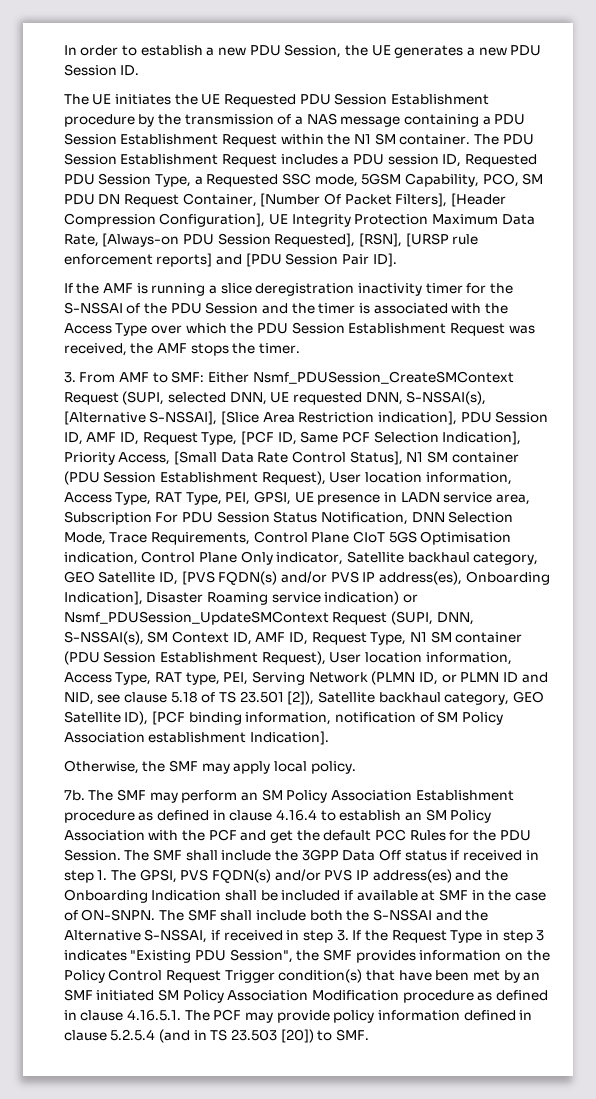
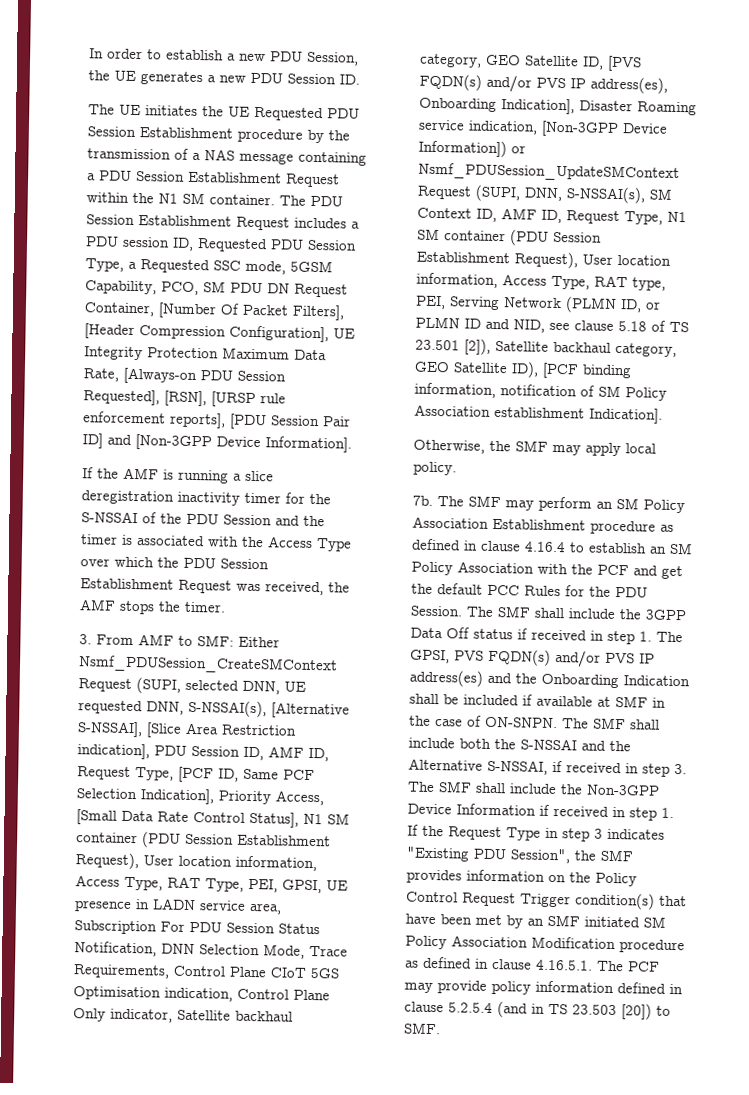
[156,253,243,267] reports] and -> [168,412,226,429] reports],
[372,253,397,267] ID]. -> [81,433,352,453] ID] and [Non-3GPP Device Information].
[324,591,400,605] indication) -> [467,120,668,137] [417,139,507,158] indication, [Non-3GPP Device Information])
(349, 935) none -> [406,781,660,796] [406,803,674,821] The SMF shall include the Non-3GPP Device Information if received in step 1.

